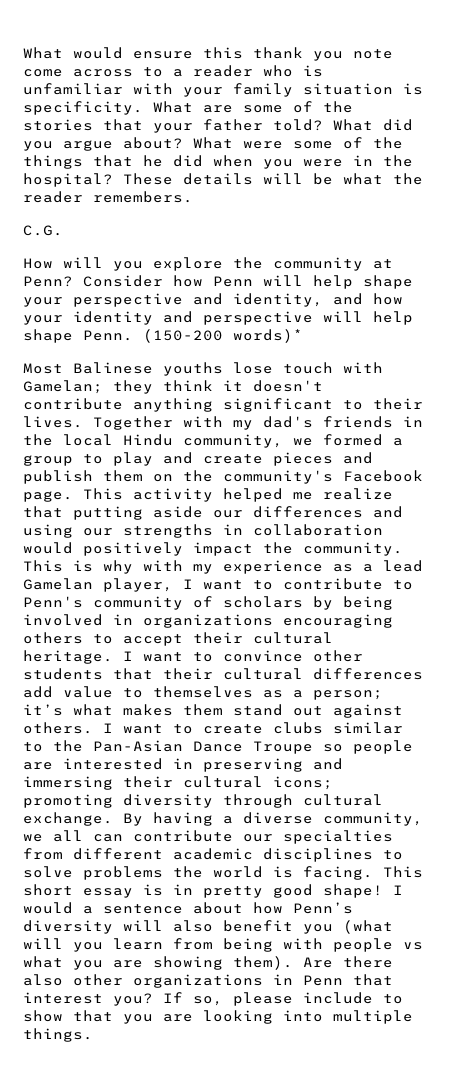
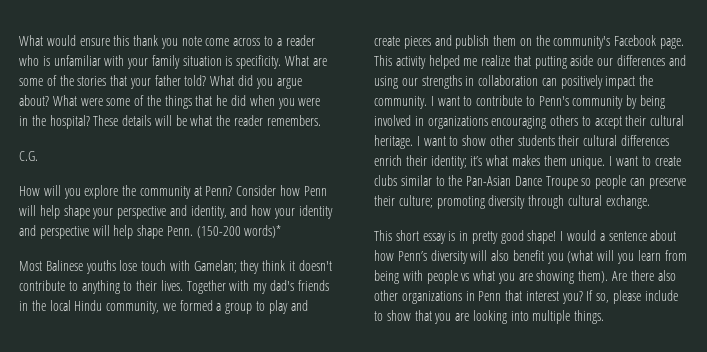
[133,398,333,412] anything significant -> [68,280,120,294] to anything
[23,542,73,554] would -> [541,78,557,86] can
[23,560,423,574] [23,578,173,592] This is why with my experience as a lead Gamelan player, -> (427, 102) none
[193,596,303,608] of scholars -> (624, 102) none
[223,650,303,662] convince -> [462,135,487,146] show
[113,668,153,680] that -> (555, 140) none
[23,686,383,700] [23,704,403,718] [23,722,93,734] add value to themselves as a person; it’s what makes them stand out against others. -> [374,155,606,169] enrich their identity; it’s what makes them unique.
[23,758,343,772] [23,776,333,790] are interested in preserving and immersing their cultural icons; -> [630,178,686,189] [374,195,433,208] can preserve their culture;
[123,812,423,826] [23,830,393,844] [23,848,403,862] [23,866,373,880] By having a diverse community, we all can contribute our specialties from different academic disciplines to solve problems the world is facing. -> (650, 202) //

